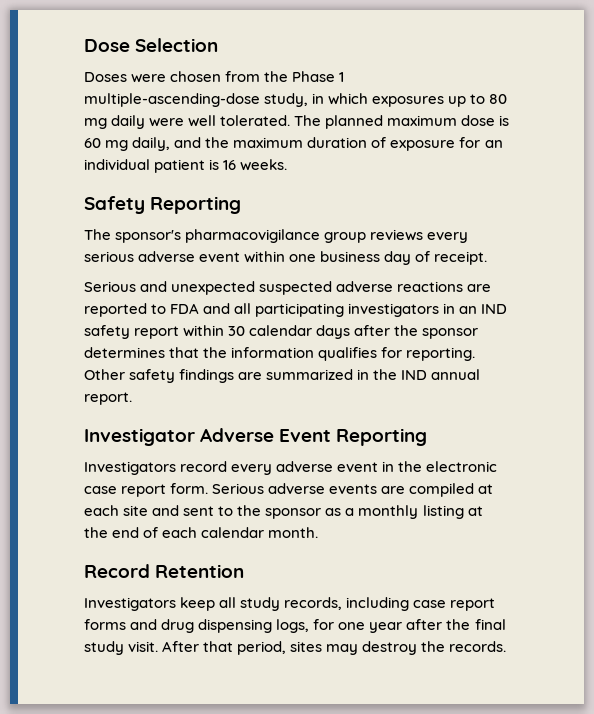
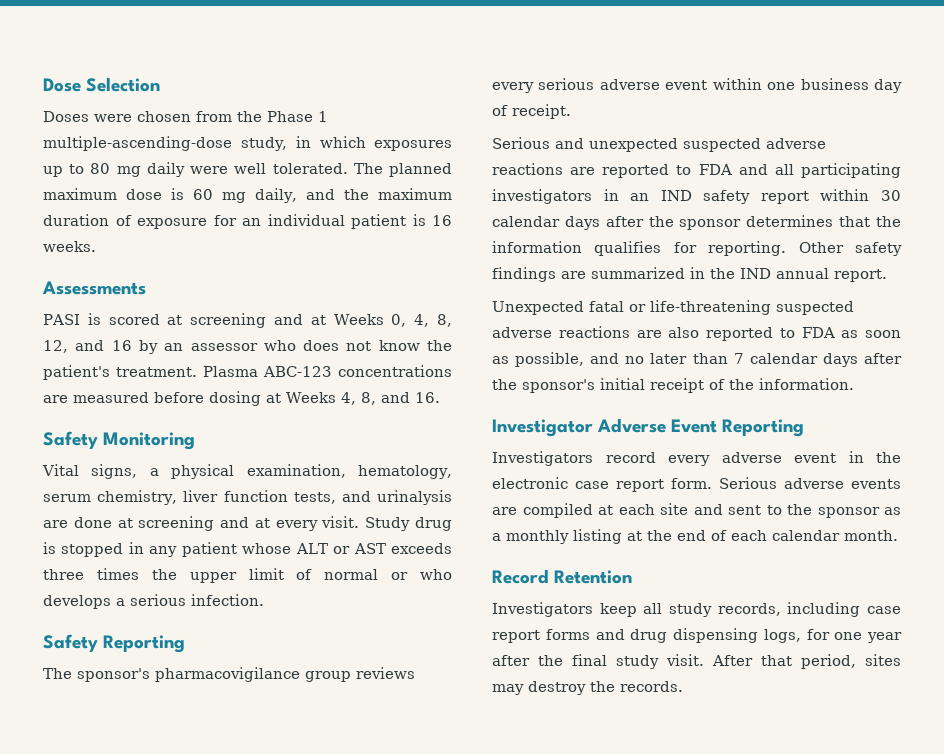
(288, 165) none -> [42,281,146,295] [43,313,453,328] [43,340,453,354] [43,365,452,380] [43,391,440,406] [43,431,196,450] [42,464,453,479] [43,490,452,505] [43,516,452,531] [43,542,452,557] [43,568,452,583] [43,594,264,609] // Assessments // PASI is scored at screening and at Weeks 0, 4, 8, 12, and 16 by an assessor who does not know the patient's treatment. Plasma ABC-123 concentrations are measured before dosing at Weeks 4, 8, and 16. // Safety Monitoring // Vital signs, a physical examination, hematology, serum chemistry, liver function tests, and urinalysis are done at screening and at every visit. Study drug is stopped in any patient whose ALT or AST exceeds three times the upper limit of normal or who develops a serious infection.
(132, 398) none -> [492,300,854,315] [492,326,901,341] [492,352,902,367] [492,378,854,393] // Unexpected fatal or life-threatening suspected adverse reactions are also reported to FDA as soon as possible, and no later than 7 calendar days after the sponsor's initial receipt of the information.

